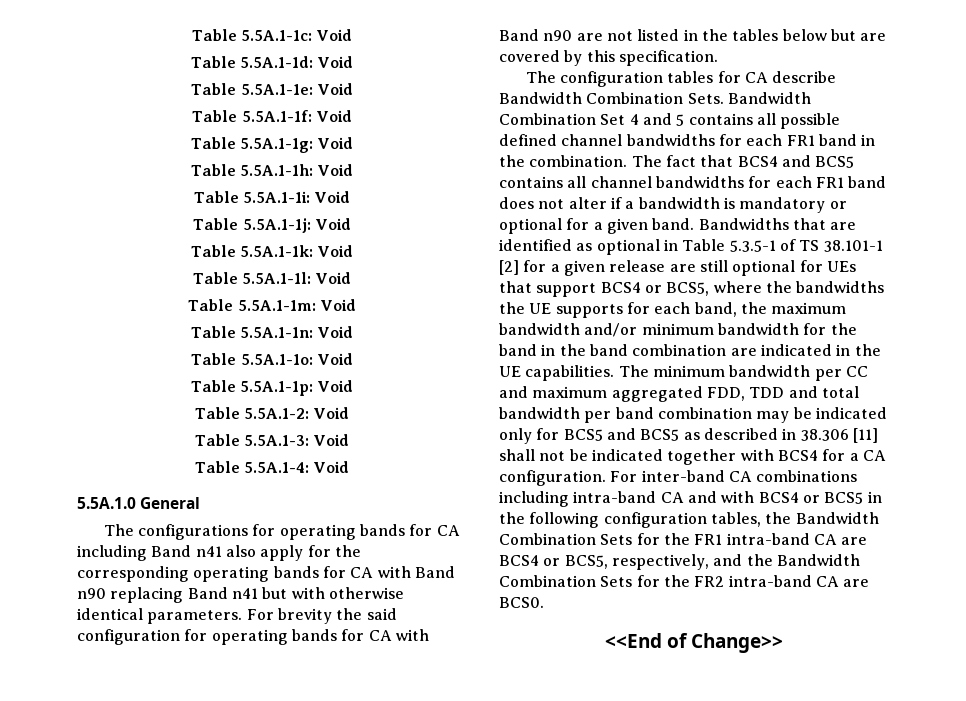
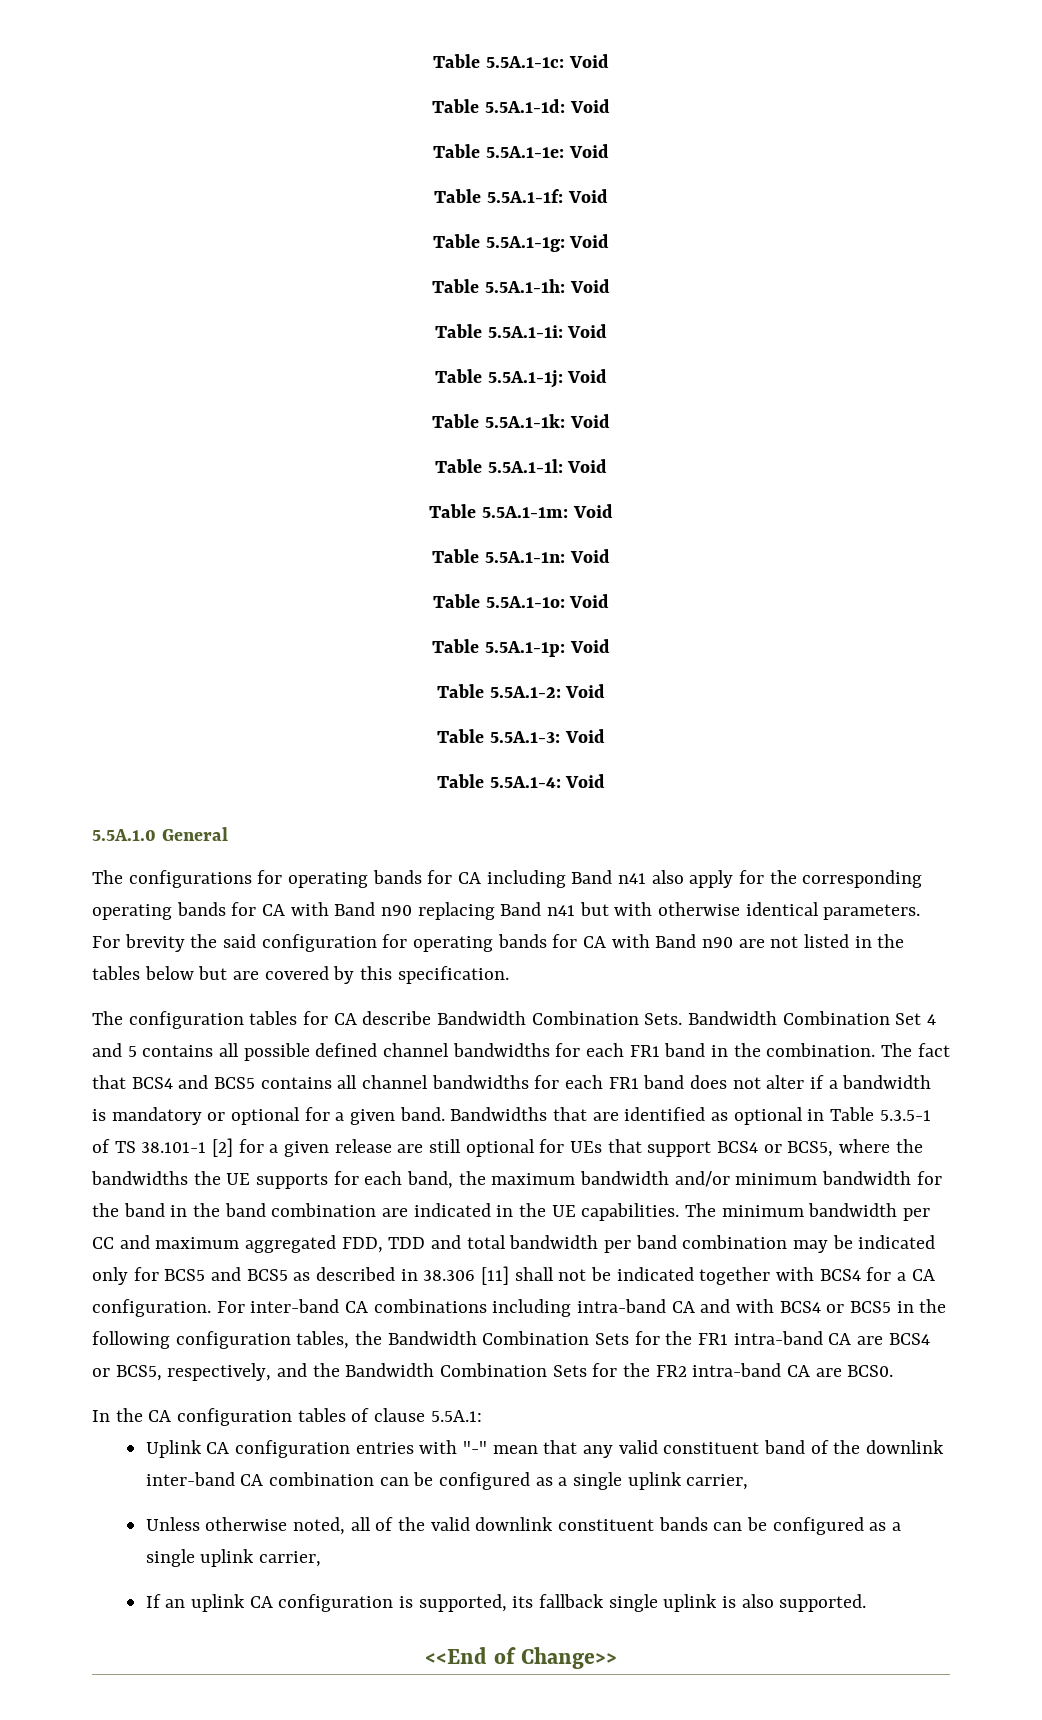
(544, 602) none -> [92,1408,482,1426] [145,1440,944,1458] [145,1472,749,1490] [145,1517,901,1535] [145,1549,321,1567] [145,1594,867,1612] // In the CA configuration tables of clause 5.5A.1: // Uplink CA configuration entries with "-" mean that any valid constituent band of the downlink inter-band CA combination can be configured as a single uplink carrier, // Unless otherwise noted, all of the valid downlink constituent bands can be configured as a single uplink carrier, // If an uplink CA configuration is supported, its fallback single uplink is also supported.

